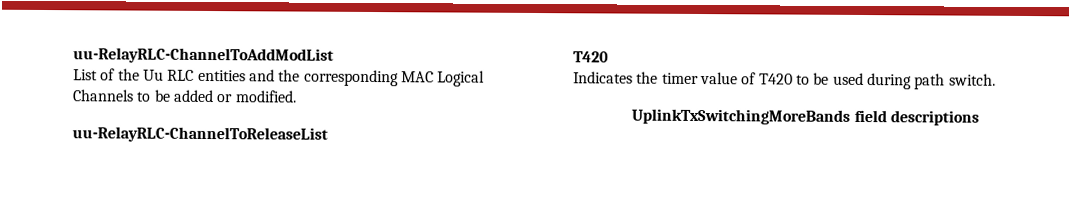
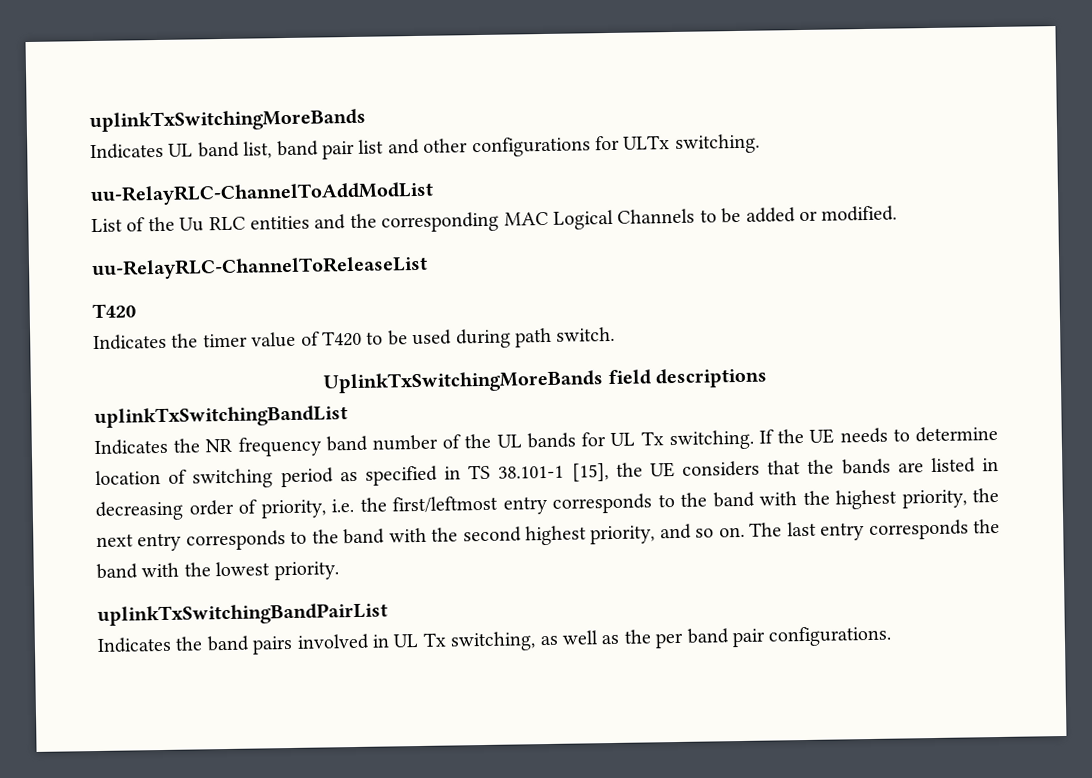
(73, 55) none -> [89,108,366,133] [90,133,760,160] uplinkTxSwitchingMoreBands // Indicates UL band list, band pair list and other configurations for ULTx switching. //
(979, 118) none -> [94,405,348,429] [94,425,999,457] [95,457,999,489] [95,487,999,522] [96,518,1001,552] [96,561,339,581] [97,602,388,626] [97,625,893,655] // uplinkTxSwitchingBandList // Indicates the NR frequency band number of the UL bands for UL Tx switching. If the UE needs to determine location of switching period as specified in TS 38.101-1 [15], the UE considers that the bands are listed in decreasing order of priority, i.e. the first/leftmost entry corresponds to the band with the highest priority, the next entry corresponds to the band with the second highest priority, and so on. The last entry corresponds the band with the lowest priority. // uplinkTxSwitchingBandPairList // Indicates the band pairs involved in UL Tx switching, as well as the per band pair configurations.

